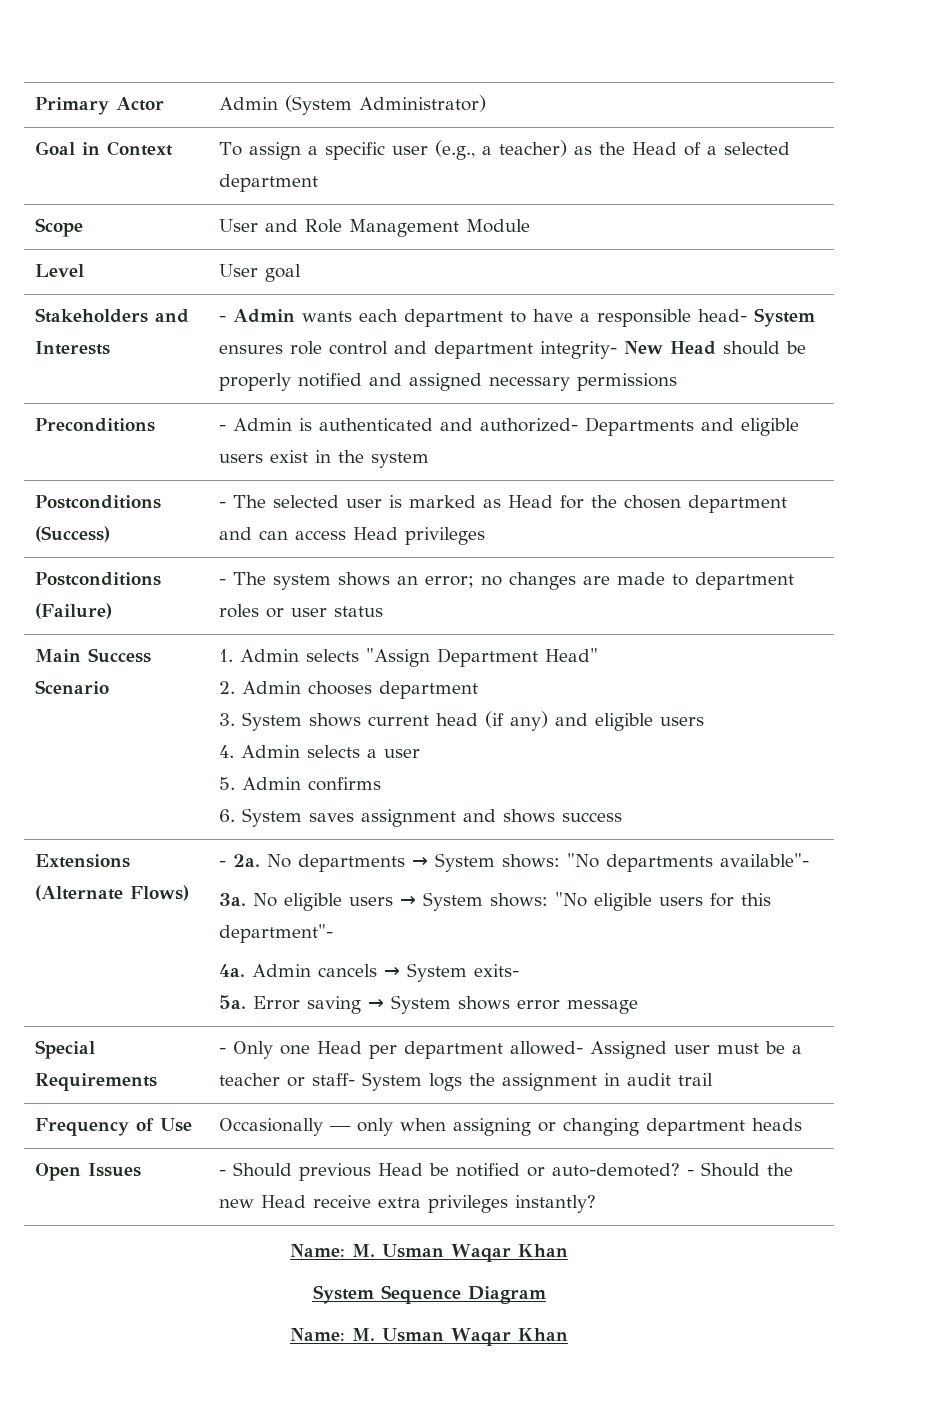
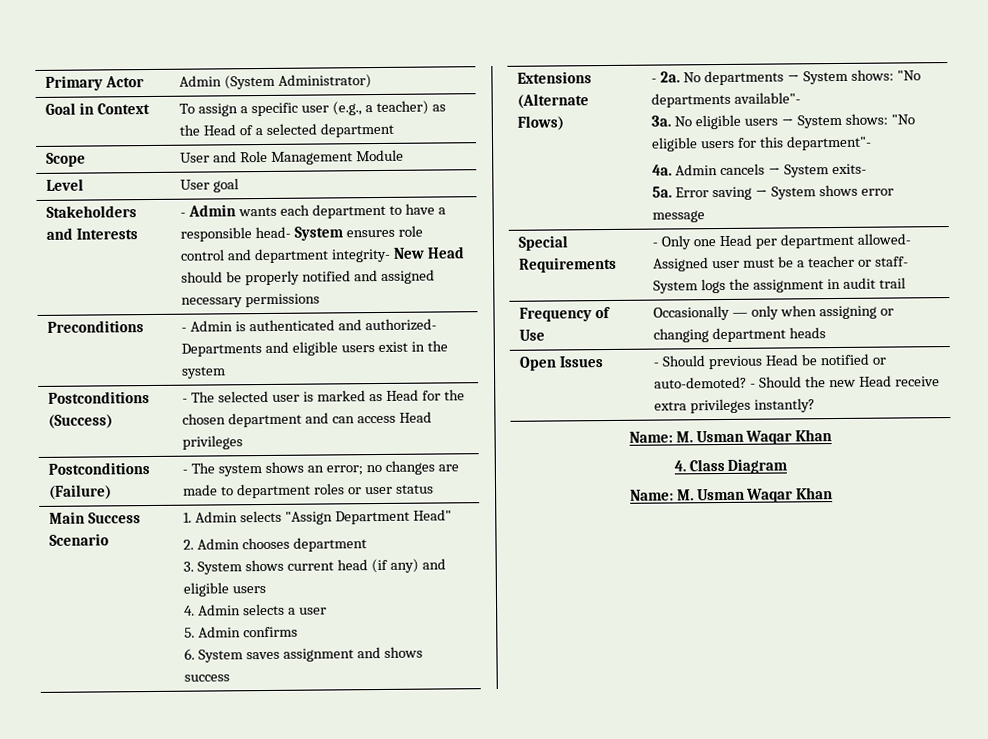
[312,1285,461,1304] System Sequence -> [673,458,725,472] 4. Class

